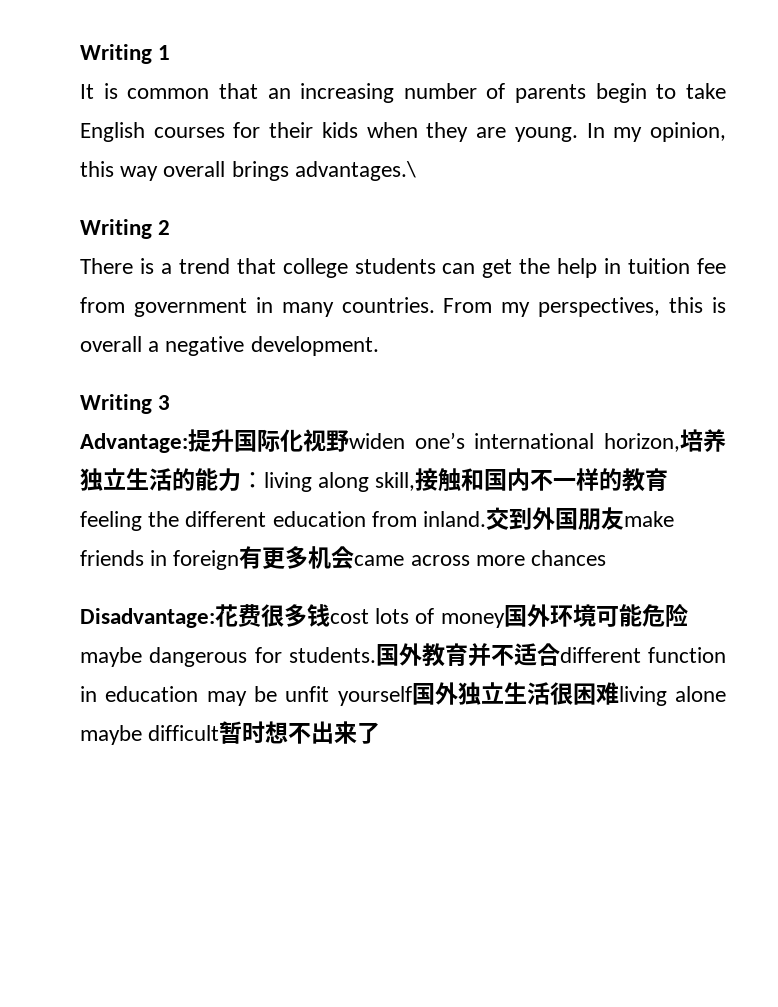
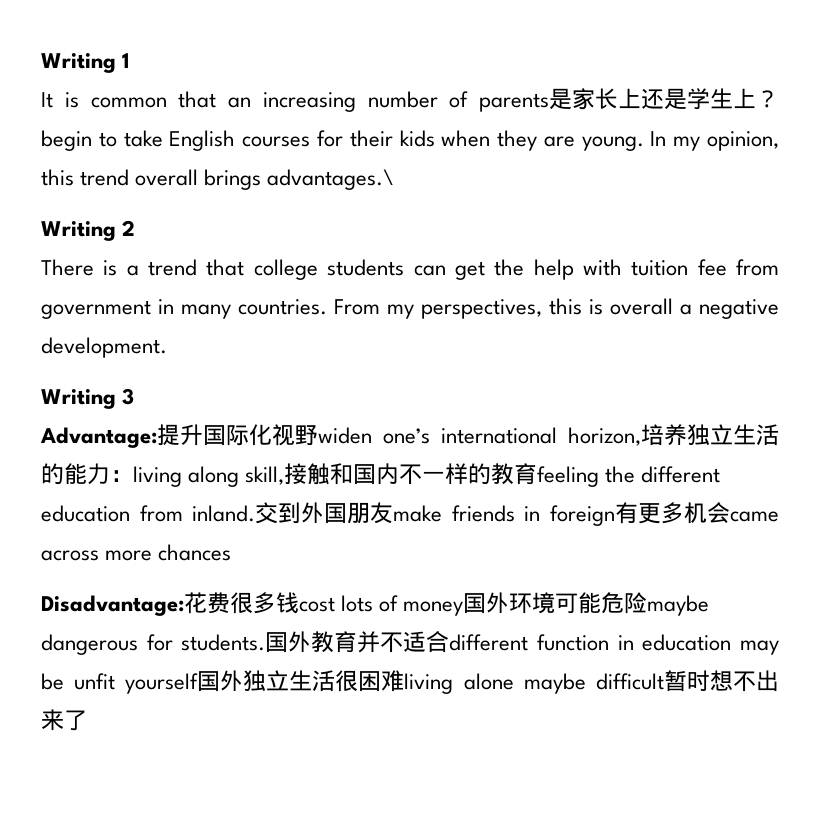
(587, 93) none -> [549,88,779,110] 是家长上还是学生上？
[120,166,159,181] way -> [80,169,130,186] trend
[604,258,622,274] in -> [582,259,622,276] with

